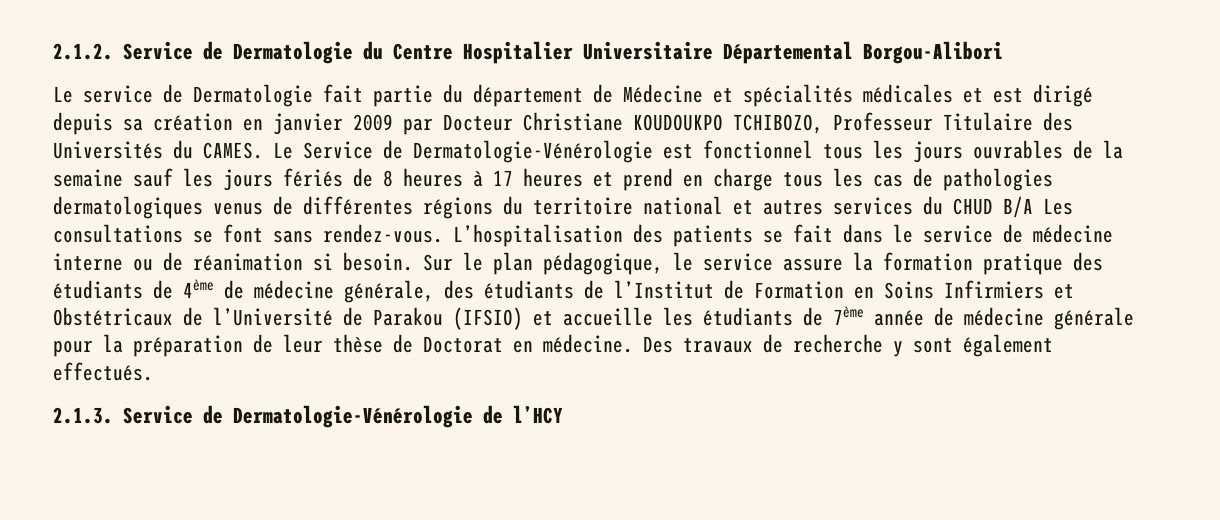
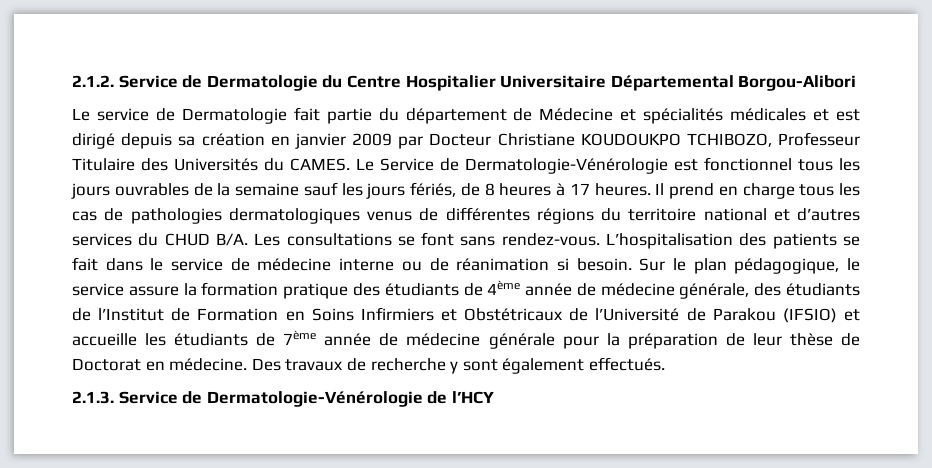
[283,168,343,187] fériés -> [410,182,456,197] fériés,
[523,168,613,187] heures et -> [594,183,665,196] heures. Il
[763,200,823,215] autres -> [797,208,860,221] d’autres
[1003,196,1033,218] B/A -> [215,233,248,246] B/A.
(214, 288) none -> [525,283,573,296] année

